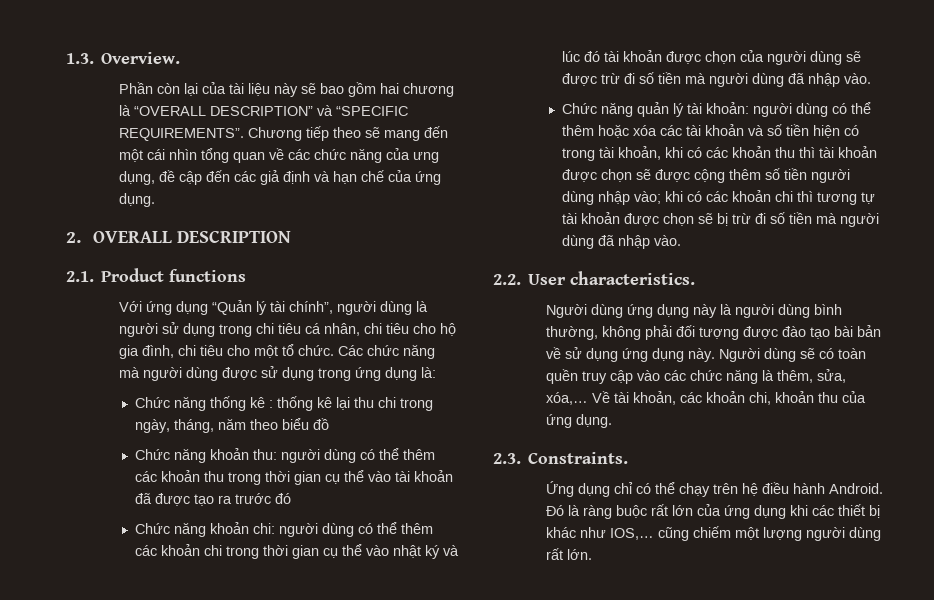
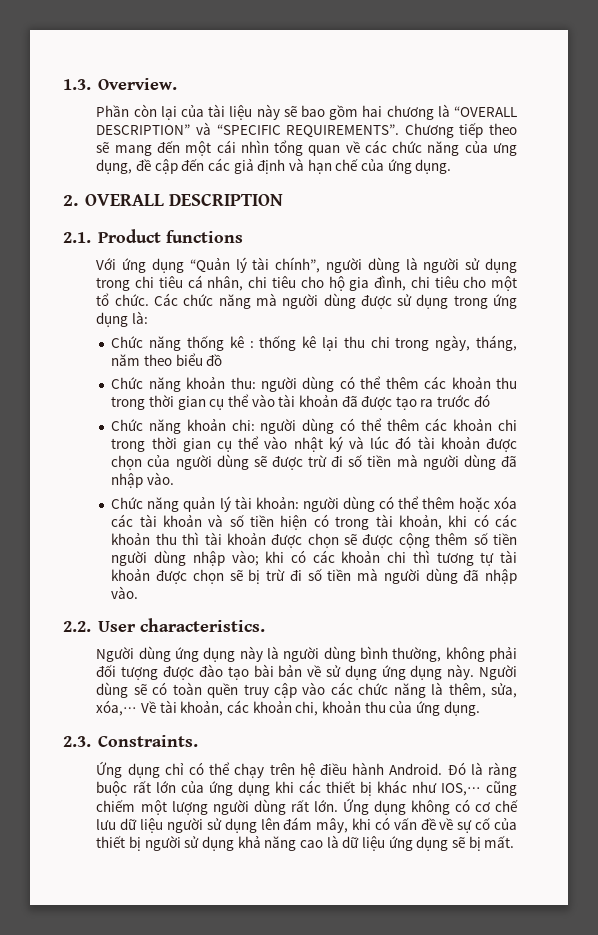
(593, 554) none -> [342,798,518,815] [96,817,518,833] [96,835,515,851] Ứng dụng không có cơ chế lưu dữ liệu người sử dụng lên đám mây, khi có vấn đề về sự cố của thiết bị người sử dụng khả năng cao là dữ liệu ứng dụng sẽ bị mất.

